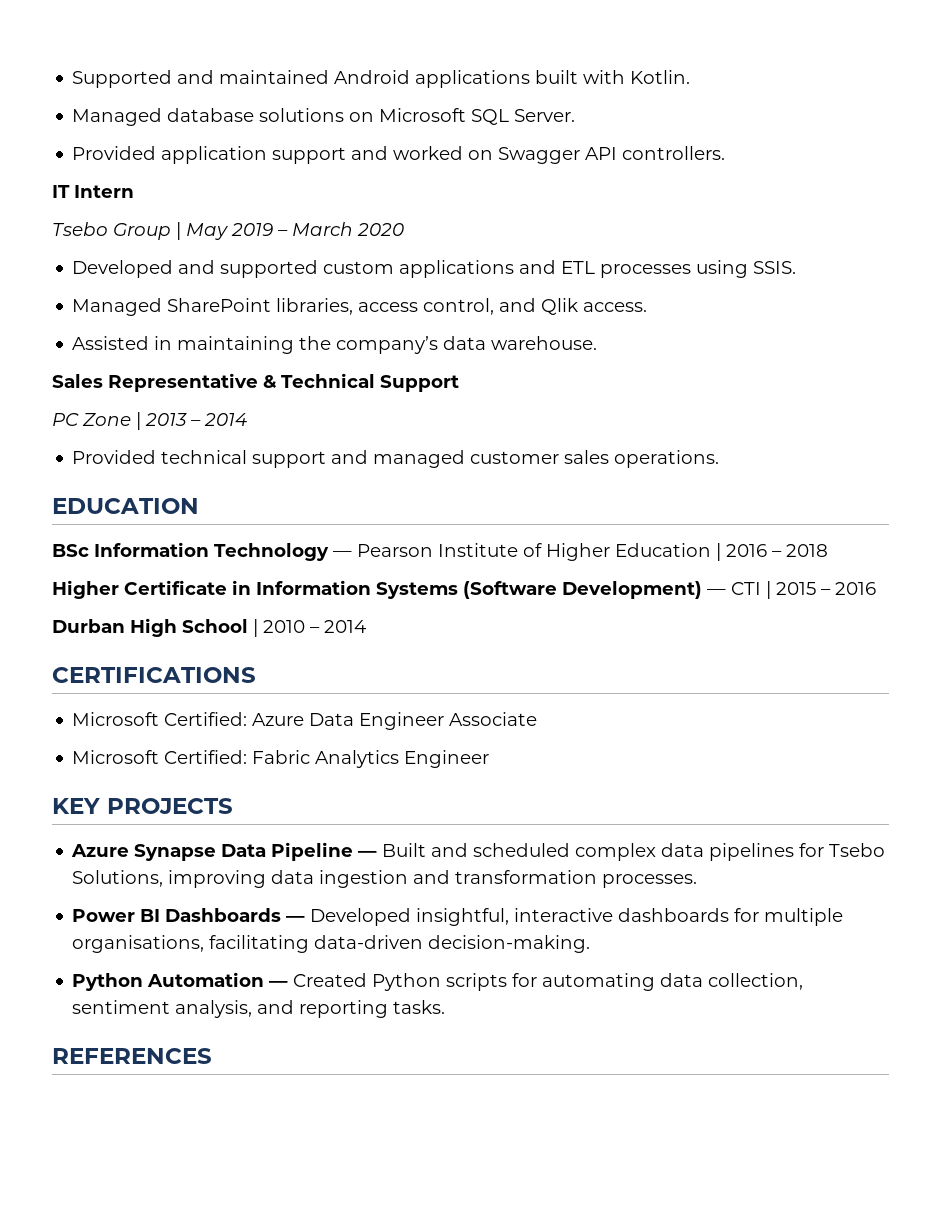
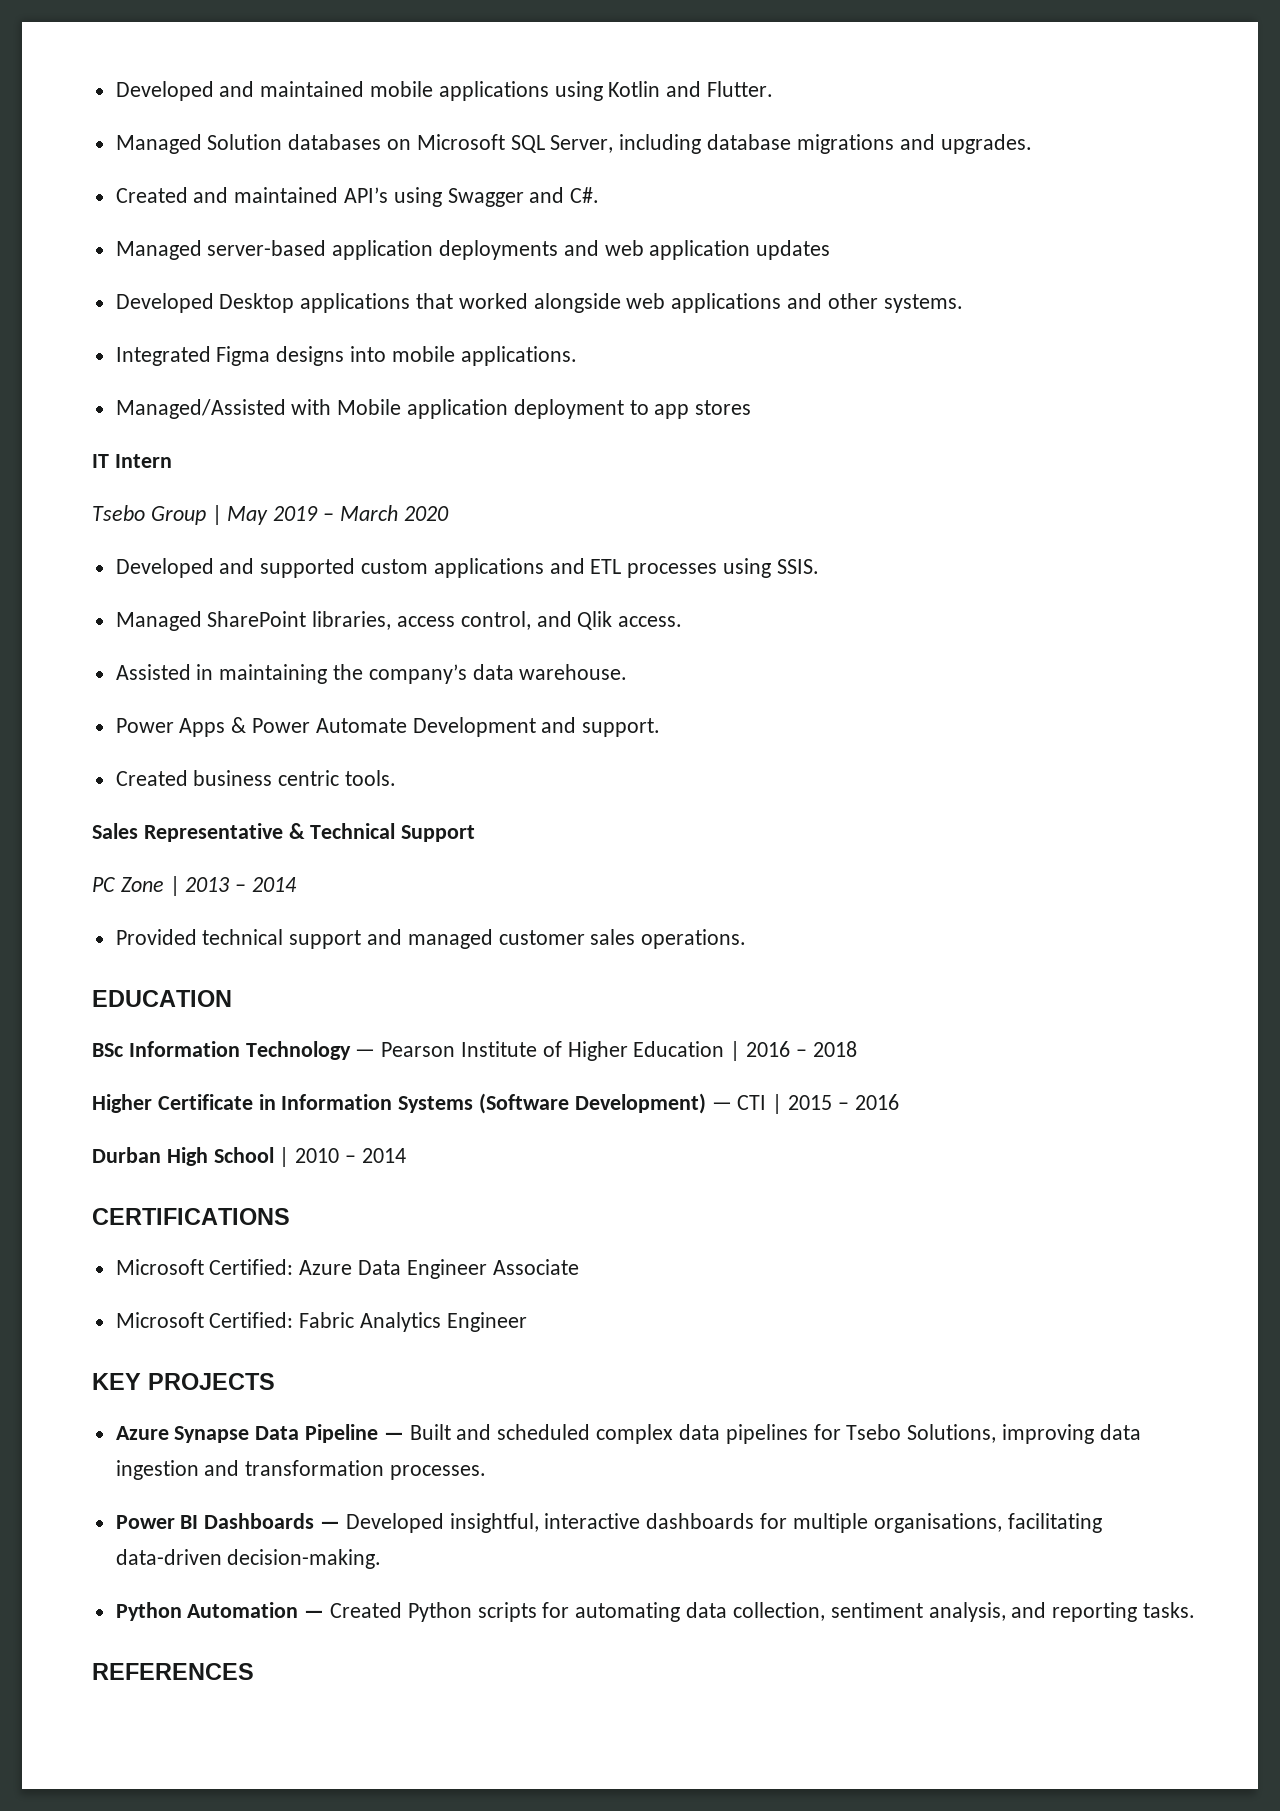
[72,70,691,88] [72,108,345,126] Supported and maintained Android applications built with Kotlin. // Managed database solutions -> [115,81,774,101] [115,134,382,154] Developed and maintained mobile applications using Kotlin and Flutter. // Managed Solution databases
[514,109,576,122] [72,146,726,164] Server. // Provided application support and worked on Swagger API controllers. -> [550,134,1032,154] [115,187,600,207] [115,240,831,260] [115,293,963,313] [115,346,577,366] [115,399,752,419] Server, including database migrations and upgrades. // Created and maintained API’s using Swagger and C#. // Managed server-based application deployments and web application updates // Developed Desktop applications that worked alongside web applications and other systems. // Integrated Figma designs into mobile applications. // Managed/Assisted with Mobile application deployment to app stores
(598, 343) none -> [115,717,661,737] [115,770,397,786] // Power Apps & Power Automate Development and support. // Created business centric tools.

